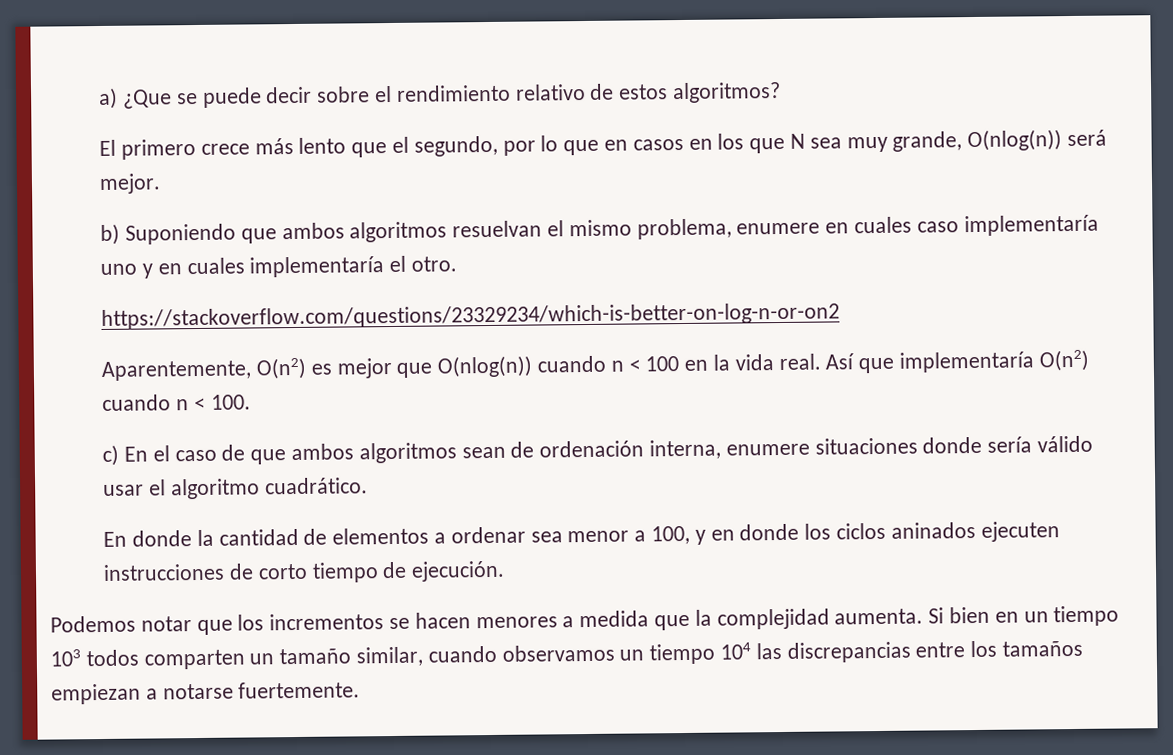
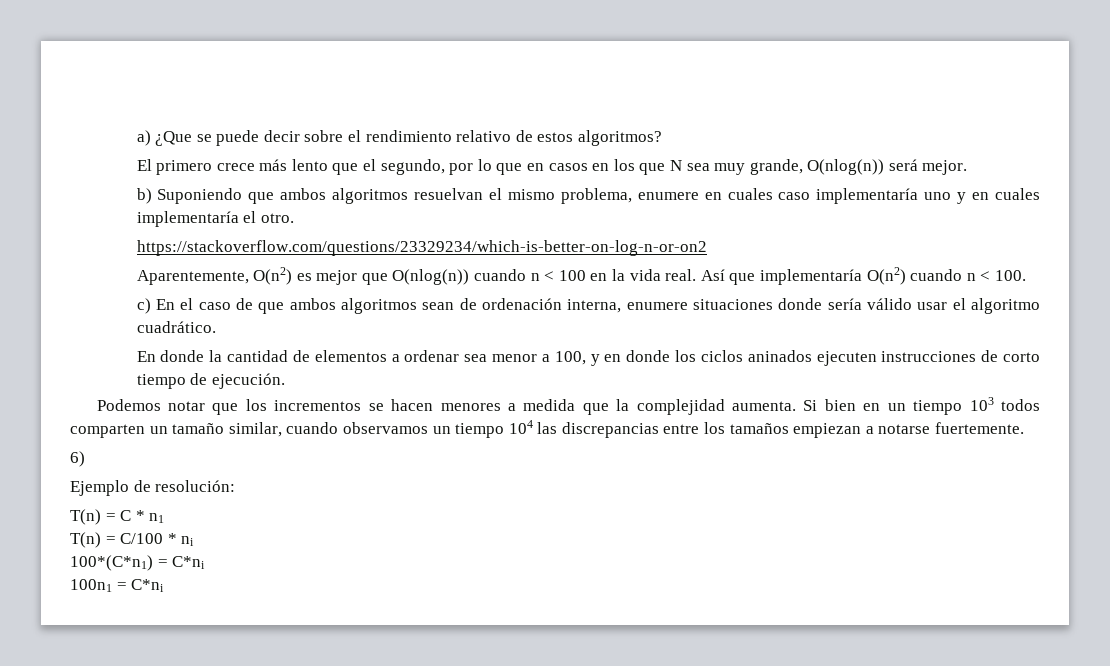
(361, 690) none -> [70,451,85,467] [70,480,236,496] [70,509,165,525] [70,532,195,548] [70,555,206,571] [70,579,165,592] // 6) // Ejemplo de resolución: // T(n) = C * n1 // T(n) = C/100 * ni // 100*(C*n1) = C*ni // 100n1 = C*ni

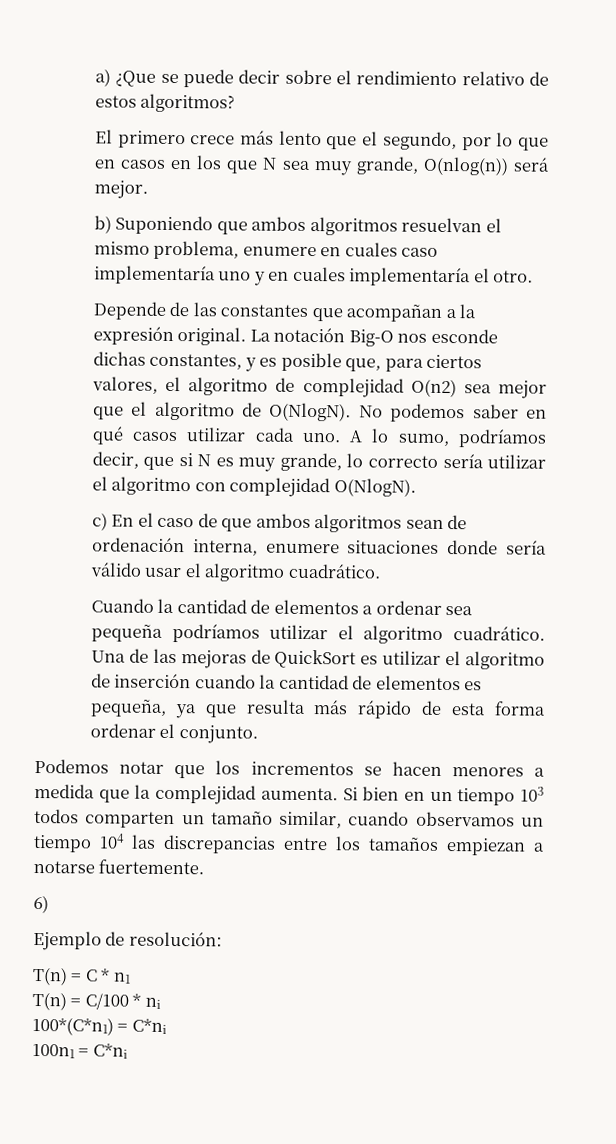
[136,240,707,256] [136,267,1026,285] https://stackoverflow.com/questions/23329234/which-is-better-on-log-n-or-on2 // Aparentemente, O(n2) es mejor que O(nlog(n)) cuando n < 100 en la vida real. Así que implementaría O(n2) cuando n < 100. -> [92,301,477,322] [92,326,498,347] [92,351,483,372] [91,376,547,399] [92,401,548,423] [91,426,548,448] [91,451,547,472] [91,476,416,498] Depende de las constantes que acompañan a la expresión original. La notación Big-O nos esconde dichas constantes, y es posible que, para ciertos valores, el algoritmo de complejidad O(n2) sea mejor que el algoritmo de O(NlogN). No podemos saber en qué casos utilizar cada uno. A lo sumo, podríamos decir, que si N es muy grande, lo correcto sería utilizar el algoritmo con complejidad O(NlogN).
[136,350,205,362] En donde -> [90,598,154,613] Cuando
[492,350,1040,366] [136,373,285,389] menor a 100, y en donde los ciclos aninados ejecuten instrucciones de corto tiempo de ejecución. -> [90,623,545,644] [90,648,545,670] [90,673,483,691] [89,698,547,719] [89,723,258,744] pequeña podríamos utilizar el algoritmo cuadrático. Una de las mejoras de QuickSort es utilizar el algoritmo de inserción cuando la cantidad de elementos es pequeña, ya que resulta más rápido de esta forma ordenar el conjunto.

